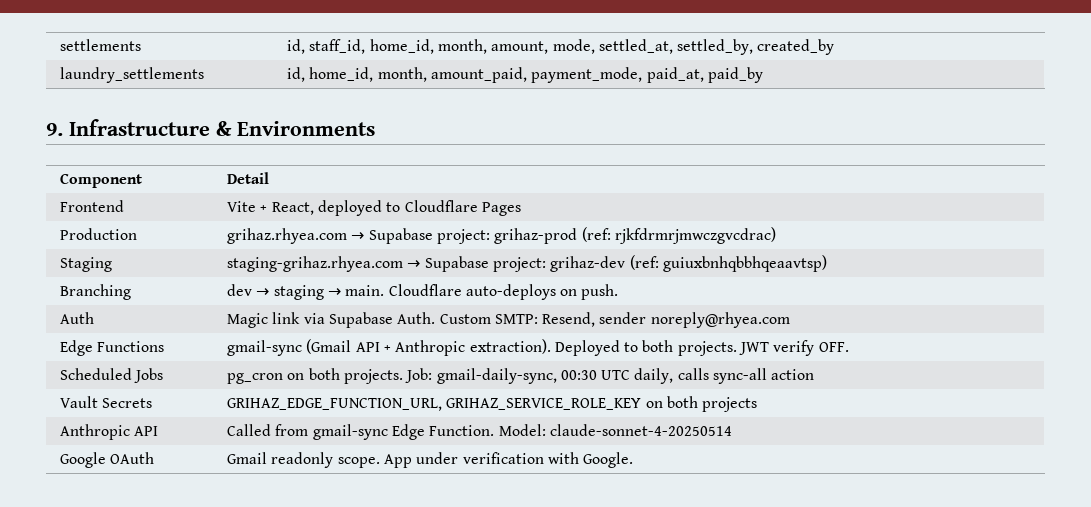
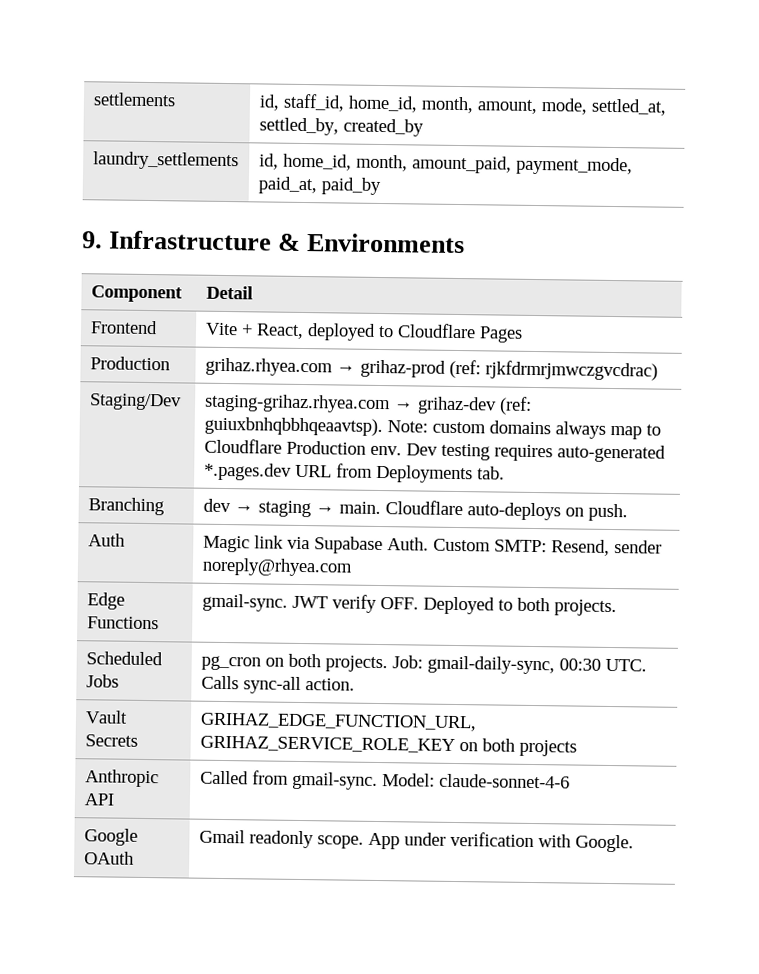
[368,228,490,244] Supabase project: -> (357, 369) none
[59,257,112,272] Staging -> [89,393,183,411] Staging/Dev
[424,255,827,272] Supabase project: grihaz-dev (ref: guiuxbnhqbbhqeaavtsp) -> [417,396,533,415] [204,416,662,440] [204,438,667,463] [204,462,506,484] grihaz-dev (ref: guiuxbnhqbbhqeaavtsp). Note: custom domains always map to Cloudflare Production env. Dev testing requires auto-generated *.pages.dev URL from Deployments tab.
[226,339,551,356] gmail-sync (Gmail API + Anthropic extraction). -> [202,593,420,613] gmail-sync. JWT verify OFF.
[739,340,849,356] JWT verify OFF. -> (618, 608) none
[601,368,815,384] UTC daily, calls sync-all action -> [605,658,648,672] [201,675,356,695] UTC. Calls sync-all action.
[312,424,732,440] gmail-sync Edge Function. Model: claude-sonnet-4-20250514 -> [292,771,571,791] gmail-sync. Model: claude-sonnet-4-6

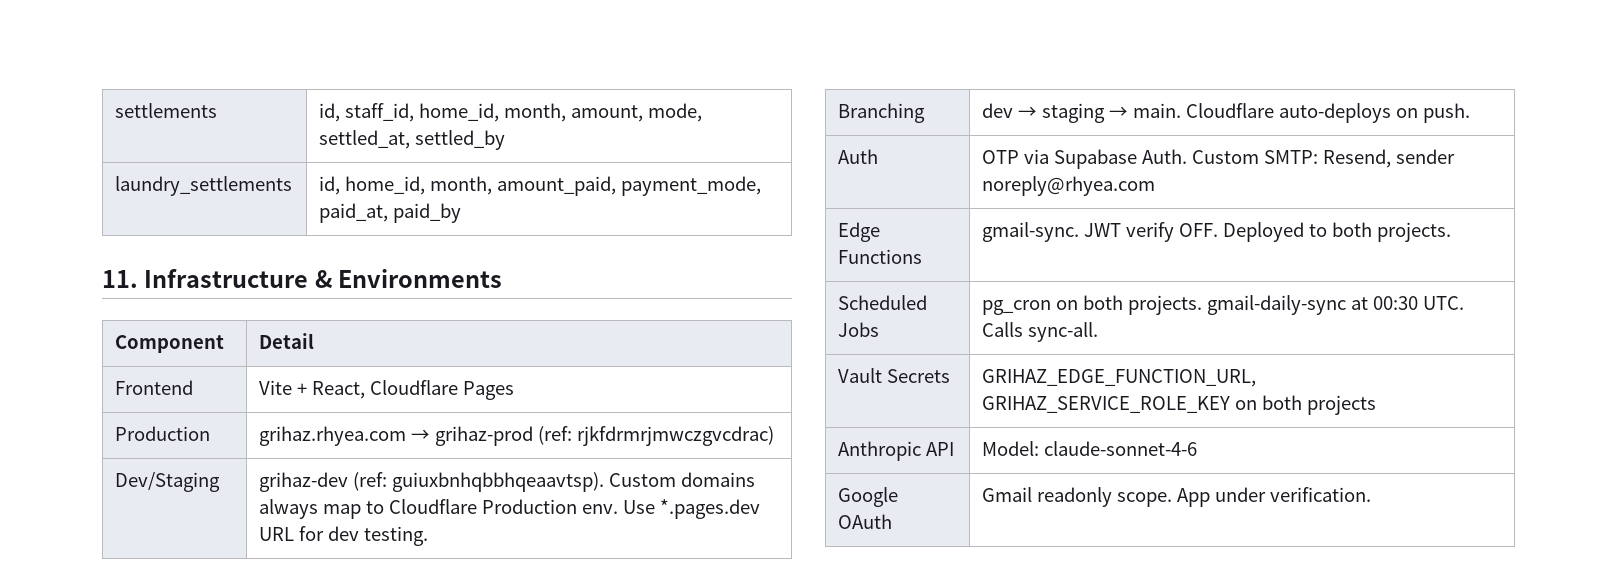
[259,117,425,137] settled_by, created_by -> [415,130,506,150] settled_by
[82,231,103,249] 9. -> [102,270,138,288] 11.
[307,323,395,341] deployed to -> (366, 390) none
[89,393,183,411] [204,393,415,414] Staging/Dev | staging-grihaz.rhyea.com → -> [115,472,221,492] Dev/Staging |
[387,420,487,434] Note: custom -> [609,473,677,487] Custom
[406,443,667,463] [204,462,506,484] Dev testing requires auto-generated *.pages.dev URL from Deployments tab. -> [623,499,761,519] [259,526,429,546] Use *.pages.dev URL for dev testing.
[203,535,285,553] Magic link -> [982,150,1020,164] OTP
[392,655,556,675] Job: gmail-daily-sync, -> [1207,295,1369,315] gmail-daily-sync at
[243,676,356,695] sync-all action. -> [1028,322,1099,342] sync-all.
[200,770,379,791] Called from gmail-sync. -> (955, 449) none
[450,831,635,853] verification with Google. -> [1270,487,1372,502] verification.

